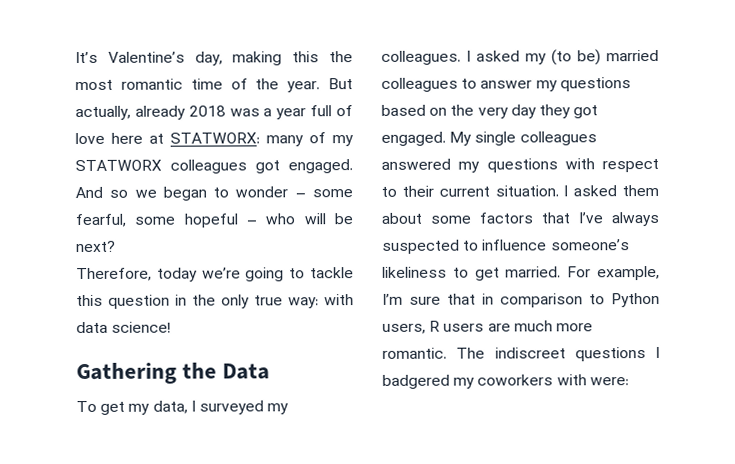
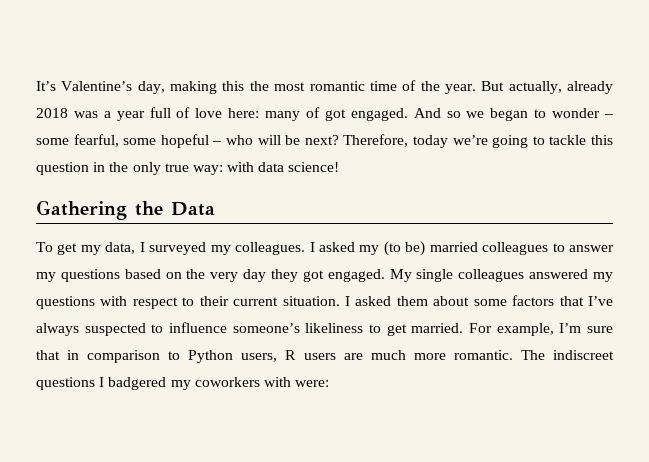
[111,132,354,147] [75,159,247,174] here at STATWORX: many of my STATWORX colleagues -> [228,107,320,121] here: many of
(116, 246) // -> (339, 140) none

